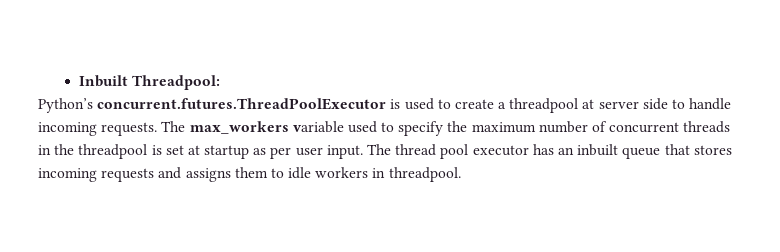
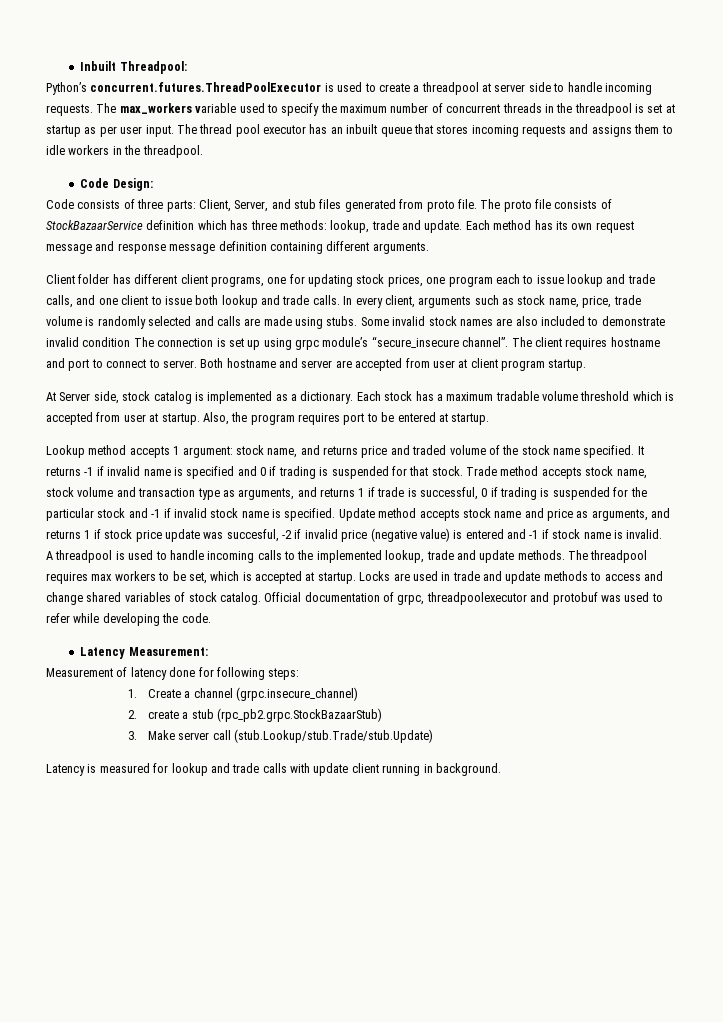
(386, 173) none -> [124,145,141,155] the
(461, 174) none -> [80,178,153,191] [46,199,612,212] [46,220,634,233] [46,241,429,254] [46,274,655,287] [46,295,641,308] [46,316,665,329] [46,336,660,350] [46,358,587,371] [46,391,675,404] [46,412,490,425] [46,445,644,458] [46,466,647,479] [46,487,647,500] [46,508,671,521] [46,528,663,542] [46,550,648,563] [46,571,663,584] [46,592,663,605] [46,613,211,626] [80,647,208,659] [46,667,300,680] [127,687,359,701] [127,708,383,722] [127,729,434,743] [46,763,501,776] // Code Design: // Code consists of three parts: Client, Server, and stub files generated from proto file. The proto file consists of StockBazaarService definition which has three methods: lookup, trade and update. Each method has its own request message and response message definition containing different arguments. // Client folder has different client programs, one for updating stock prices, one program each to issue lookup and trade calls, and one client to issue both lookup and trade calls. In every client, arguments such as stock name, price, trade volume is randomly selected and calls are made using stubs. Some invalid stock names are also included to demonstrate invalid condition The connection is set up using grpc module’s “secure_insecure channel”. The client requires hostname and port to connect to server. Both hostname and server are accepted from user at client program startup. // At Server side, stock catalog is implemented as a dictionary. Each stock has a maximum tradable volume threshold which is accepted from user at startup. Also, the program requires port to be entered at startup. // Lookup method accepts 1 argument: stock name, and returns price and traded volume of the stock name specified. It returns -1 if invalid name is specified and 0 if trading is suspended for that stock. Trade method accepts stock name, stock volume and transaction type as arguments, and returns 1 if trade is successful, 0 if trading is suspended for the particular stock and -1 if invalid stock name is specified. Update method accepts stock name and price as arguments, and returns 1 if stock price update was succesful, -2 if invalid price (negative value) is entered and -1 if stock name is invalid. // A threadpool is used to handle incoming calls to the implemented lookup, trade and update methods. The threadpool requires max workers to be set, which is accepted at startup. Locks are used in trade and update methods to access and change shared variables of stock catalog. Official documentation of grpc, threadpoolexecutor and protobuf was used to refer while developing the code. // Latency Measurement: // Measurement of latency done for following steps: // 1. Create a channel (grpc.insecure_channel) // 2. create a stub (rpc_pb2.grpc.StockBazaarStub) // 3. Make server call (stub.Lookup/stub.Trade/stub.Update) // Latency is measured for lookup and trade calls with update client running in background.

